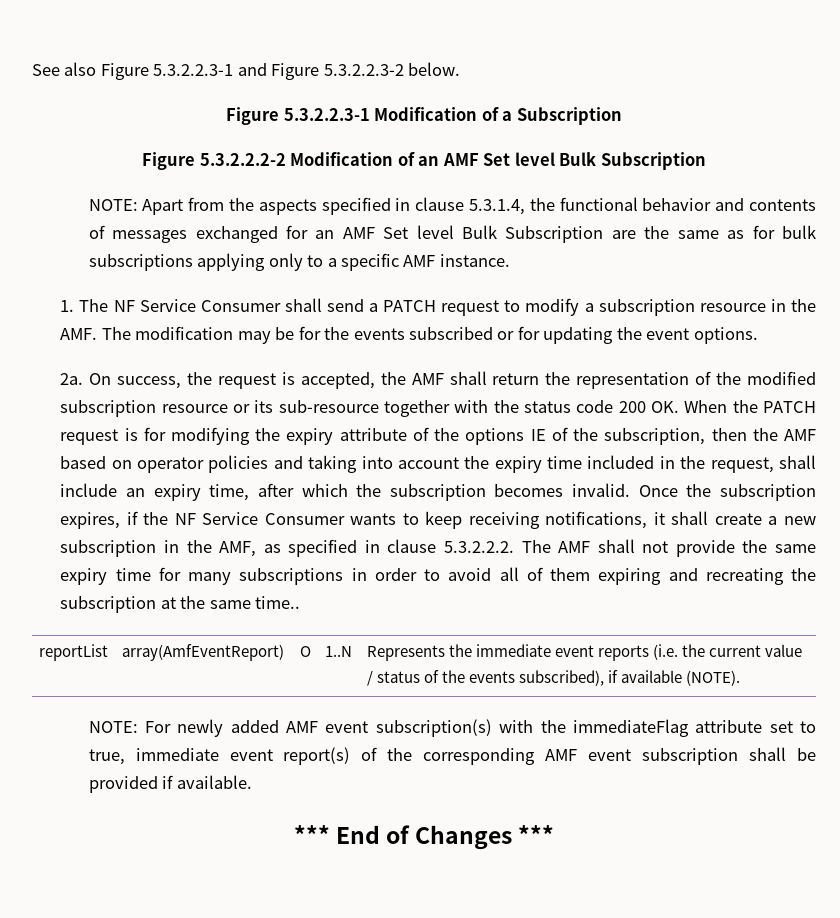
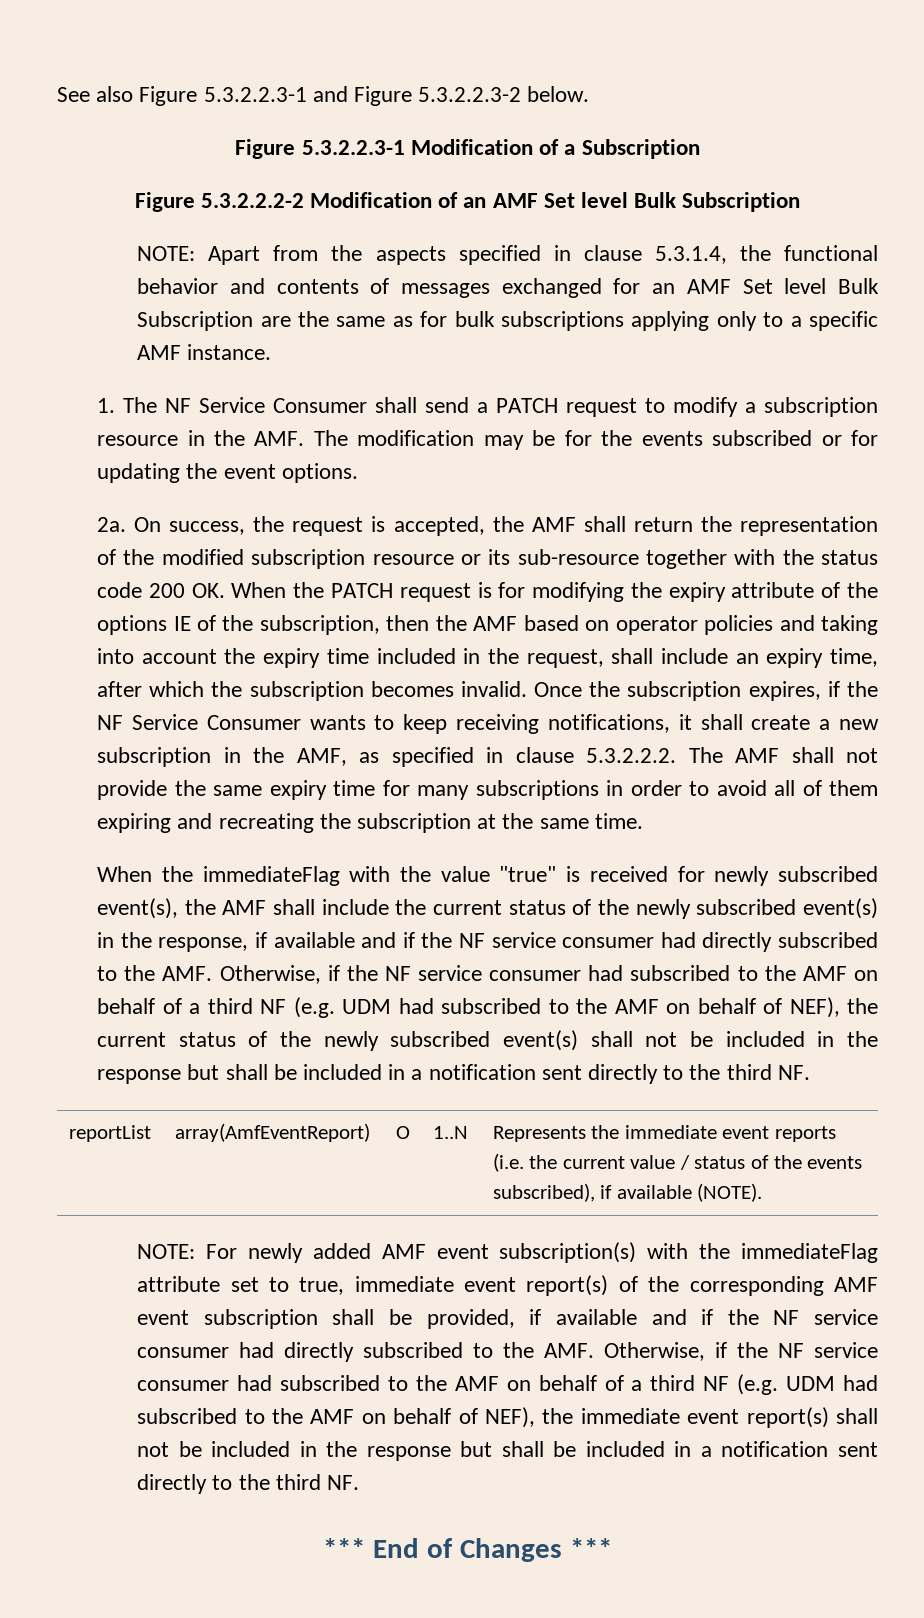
[255,596,301,609] time.. -> [594,813,643,829] [97,866,878,886] [97,898,879,919] [97,932,878,952] [97,965,878,984] [97,997,878,1018] [97,1030,879,1051] [97,1064,810,1084] time. // When the immediateFlag with the value "true" is received for newly subscribed event(s), the AMF shall include the current status of the newly subscribed event(s) in the response, if available and if the NF service consumer had directly subscribed to the AMF. Otherwise, if the NF service consumer had subscribed to the AMF on behalf of a third NF (e.g. UDM had subscribed to the AMF on behalf of NEF), the current status of the newly subscribed event(s) shall not be included in the response but shall be included in a notification sent directly to the third NF.
[88,775,252,793] provided if available. -> [426,1309,879,1329] [137,1342,879,1362] [137,1374,878,1395] [137,1407,878,1428] [137,1441,879,1461] [137,1474,360,1494] provided, if available and if the NF service consumer had directly subscribed to the AMF. Otherwise, if the NF service consumer had subscribed to the AMF on behalf of a third NF (e.g. UDM had subscribed to the AMF on behalf of NEF), the immediate event report(s) shall not be included in the response but shall be included in a notification sent directly to the third NF.

